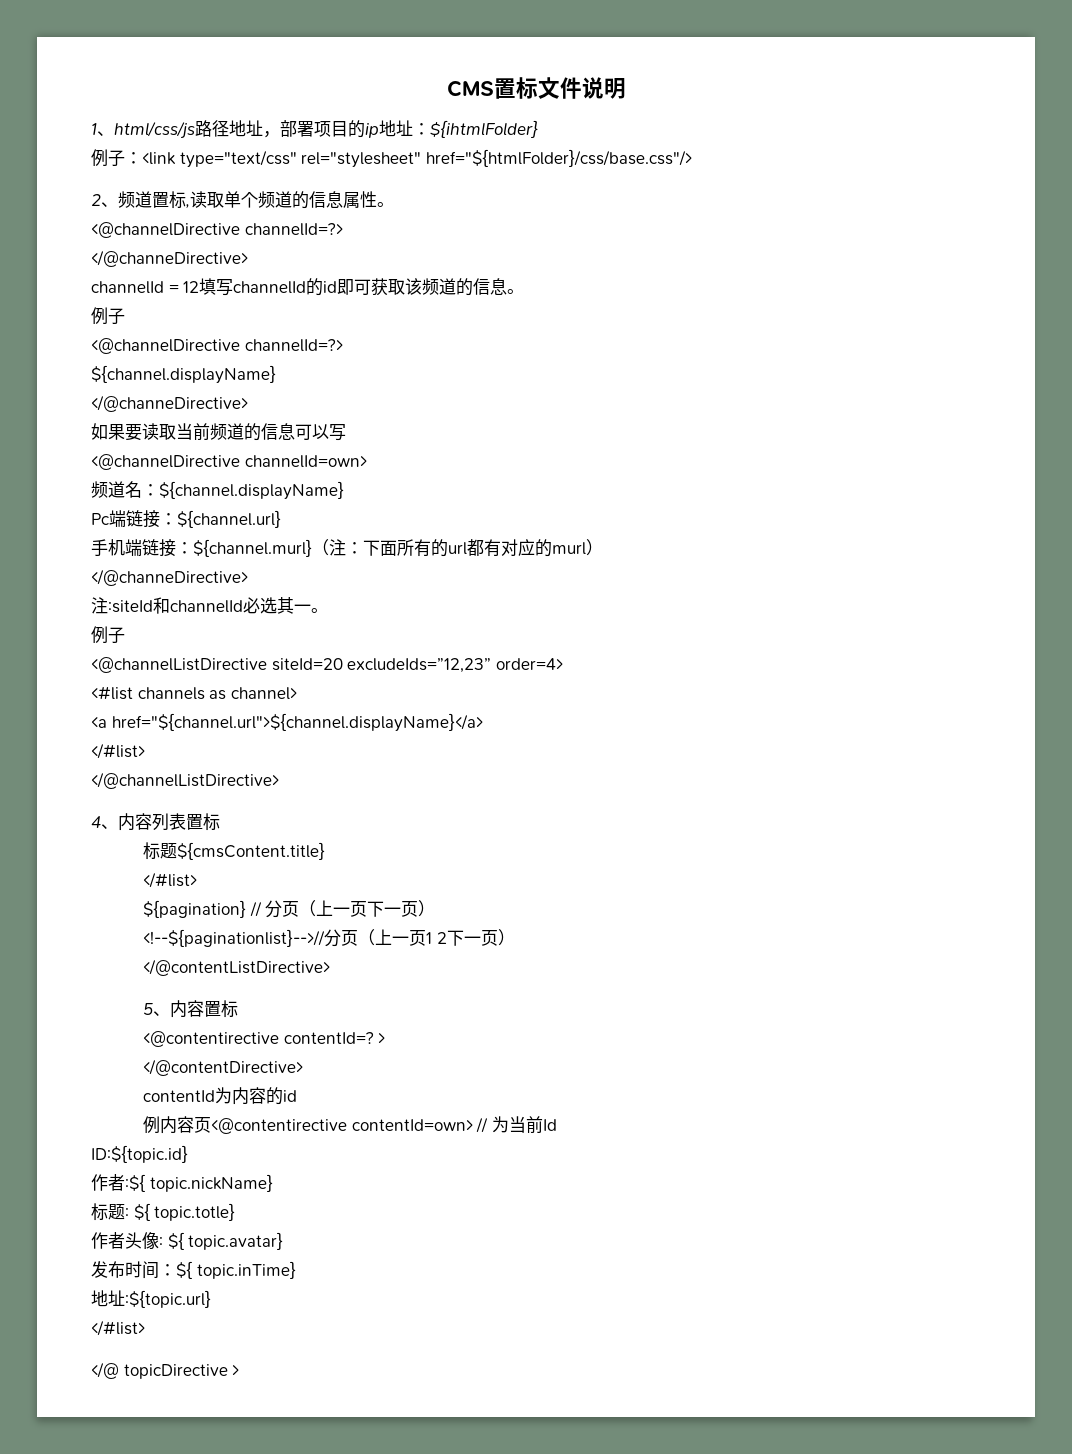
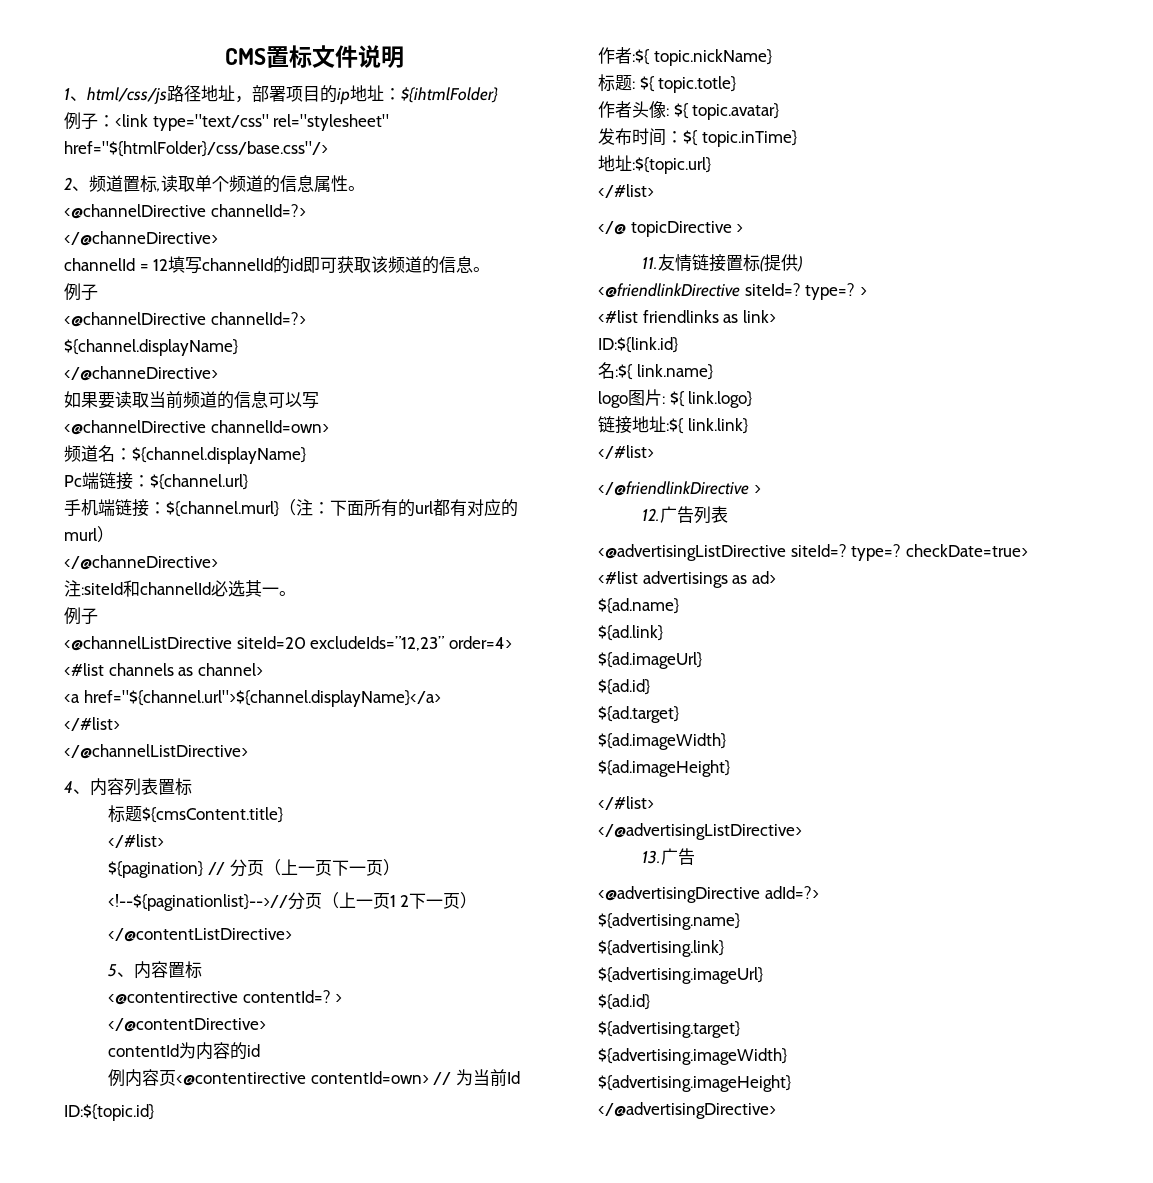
(240, 1370) none -> [641,254,802,272] [598,283,867,300] [598,310,776,323] [598,337,678,353] [598,362,713,380] [598,389,753,408] [598,416,748,434] [598,445,654,459] [598,481,761,496] [641,506,728,524] [598,544,1028,561] [598,571,776,588] [598,598,679,614] [598,625,663,641] [598,652,702,669] [598,679,650,695] [598,706,679,723] [598,733,726,750] [598,760,730,777] [598,796,654,810] [598,823,802,840] [641,848,695,865] [598,886,819,903] [598,913,740,930] [598,940,724,957] [598,967,763,984] [598,994,650,1010] [598,1021,740,1038] [598,1048,787,1065] [598,1075,791,1092] [598,1102,776,1119] // 11.友情链接置标(提供) // <@friendlinkDirective siteId=? type=? > // <#list friendlinks as link> // ID:${link.id} // 名:${ link.name} // logo图片: ${ link.logo} // 链接地址:${ link.link} // </#list> // </@friendlinkDirective > // 12.广告列表 // <@advertisingListDirective siteId=? type=? checkDate=true> // <#list advertisings as ad> // ${ad.name} // ${ad.link} // ${ad.imageUrl} // ${ad.id} // ${ad.target} // ${ad.imageWidth} // ${ad.imageHeight} // </#list> // </@advertisingListDirective> // 13.广告 // <@advertisingDirective adId=?> // ${advertising.name} // ${advertising.link} // ${advertising.imageUrl} // ${ad.id} // ${advertising.target} // ${advertising.imageWidth} // ${advertising.imageHeight} // </@advertisingDirective>

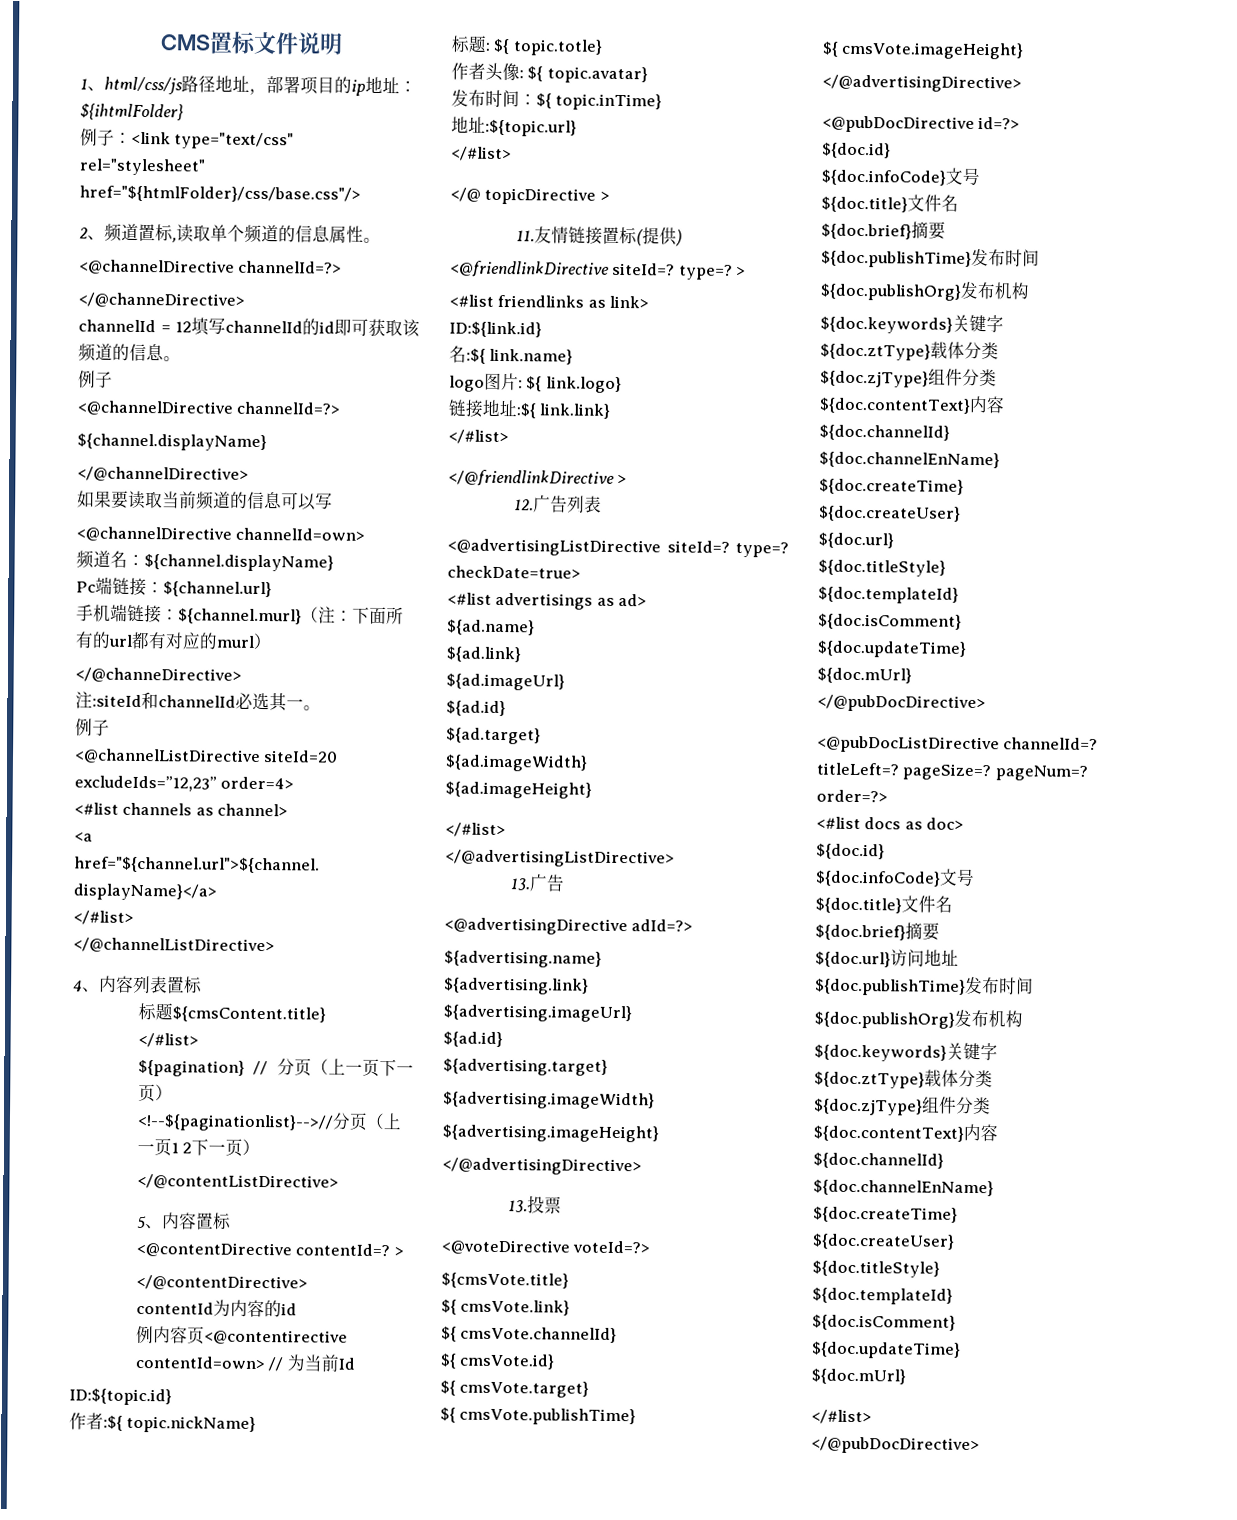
[64,366,218,381] </@channeDirective> -> [77,466,249,482] </@channelDirective>
[107,991,238,1005] <@contentirective -> [135,1241,292,1258] <@contentDirective
(776, 1110) none -> [507,1195,562,1214] [441,1239,651,1255] [441,1272,569,1289] [441,1299,571,1316] [441,1326,618,1344] [440,1353,556,1370] [440,1380,590,1398] [440,1407,637,1426] [822,41,1025,60] [822,74,1022,93] [822,115,1021,133] [822,142,891,159] [821,167,980,186] [821,194,959,213] [821,221,946,240] [821,248,1040,268] [820,281,1030,301] [820,314,1004,334] [820,341,999,361] [820,368,997,388] [819,395,1005,414] [819,424,950,441] [819,451,1000,469] [819,478,964,495] [819,505,961,522] [818,532,894,549] [818,559,946,577] [818,586,959,604] [818,613,962,630] [817,640,967,658] [817,667,912,684] [817,694,986,713] [817,735,1099,754] [816,762,1088,781] [816,789,888,803] [816,816,965,830] [816,843,885,860] [815,868,975,887] [815,895,953,914] [815,922,940,941] [815,949,959,968] [815,976,1034,996] [814,1009,1023,1029] [814,1042,998,1062] [814,1069,993,1089] [814,1096,991,1116] [813,1123,998,1142] [813,1152,944,1169] [813,1179,994,1197] [813,1206,958,1223] [812,1233,955,1250] [812,1260,940,1278] [812,1287,953,1305] [812,1314,956,1331] [812,1341,961,1359] [811,1368,906,1385] [811,1409,872,1425] [811,1436,980,1455] // 13.投票 // <@voteDirective voteId=?> // ${cmsVote.title} // ${ cmsVote.link} // ${ cmsVote.channelId} // ${ cmsVote.id} // ${ cmsVote.target} // ${ cmsVote.publishTime} // ${ cmsVote.imageHeight} // </@advertisingDirective> // <@pubDocDirective id=?> // ${doc.id} // ${doc.infoCode}文号 // ${doc.title}文件名 // ${doc.brief}摘要 // ${doc.publishTime}发布时间 // ${doc.publishOrg}发布机构 // ${doc.keywords}关键字 // ${doc.ztType}载体分类 // ${doc.zjType}组件分类 // ${doc.contentText}内容 // ${doc.channelId} // ${doc.channelEnName} // ${doc.createTime} // ${doc.createUser} // ${doc.url} // ${doc.titleStyle} // ${doc.templateId} // ${doc.isComment} // ${doc.updateTime} // ${doc.mUrl} // </@pubDocDirective> // <@pubDocListDirective channelId=? titleLeft=? pageSize=? pageNum=? order=?> // <#list docs as doc> // ${doc.id} // ${doc.infoCode}文号 // ${doc.title}文件名 // ${doc.brief}摘要 // ${doc.url}访问地址 // ${doc.publishTime}发布时间 // ${doc.publishOrg}发布机构 // ${doc.keywords}关键字 // ${doc.ztType}载体分类 // ${doc.zjType}组件分类 // ${doc.contentText}内容 // ${doc.channelId} // ${doc.channelEnName} // ${doc.createTime} // ${doc.createUser} // ${doc.titleStyle} // ${doc.templateId} // ${doc.isComment} // ${doc.updateTime} // ${doc.mUrl} // </#list> // </@pubDocDirective>

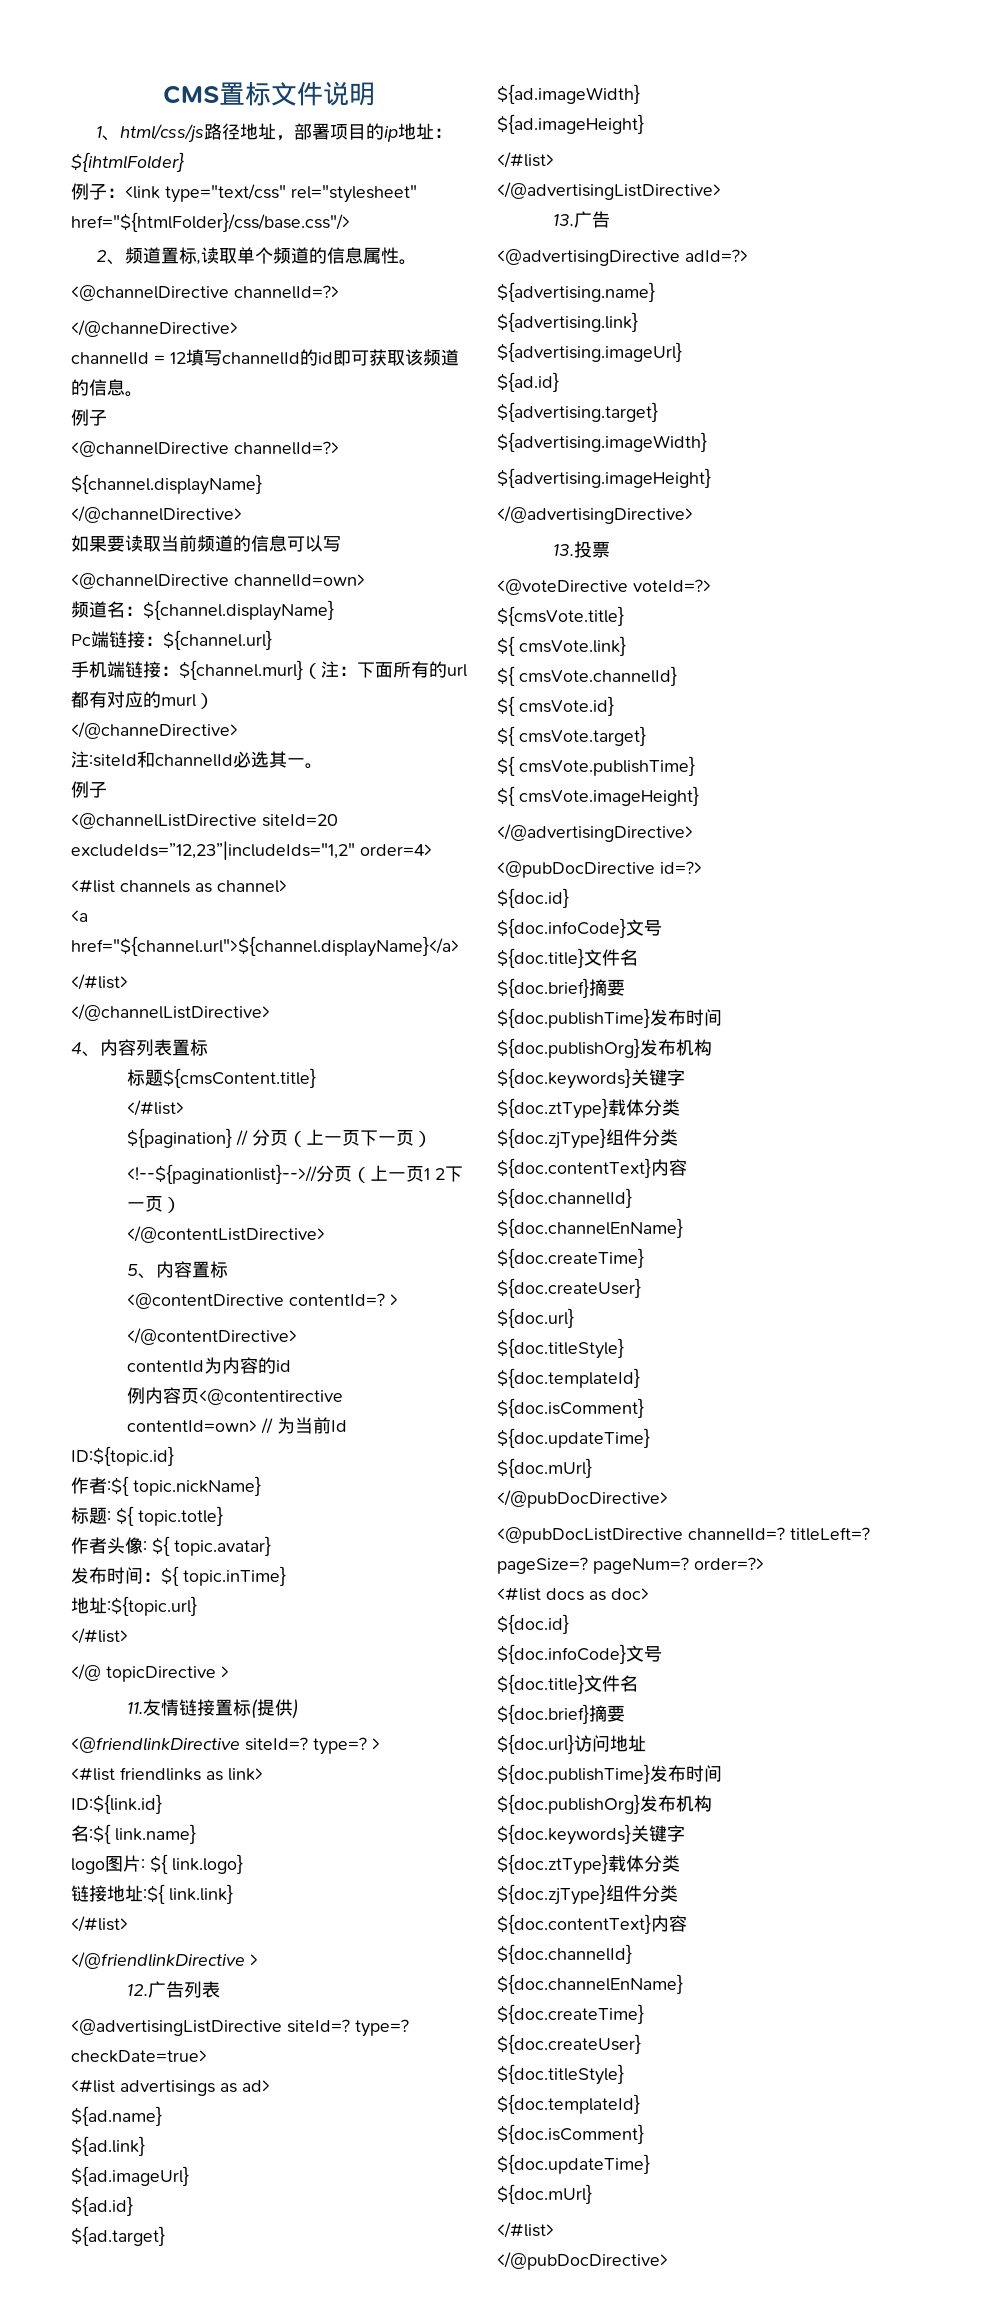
[74,775,217,792] excludeIds=”12,23” -> [71,841,355,860] excludeIds=”12,23”|includeIds="1,2"

